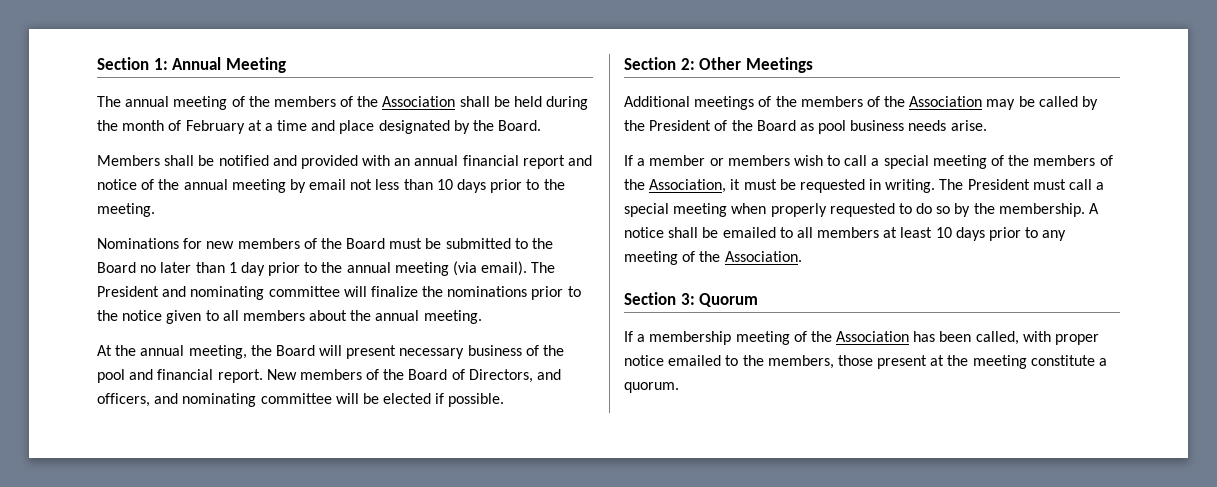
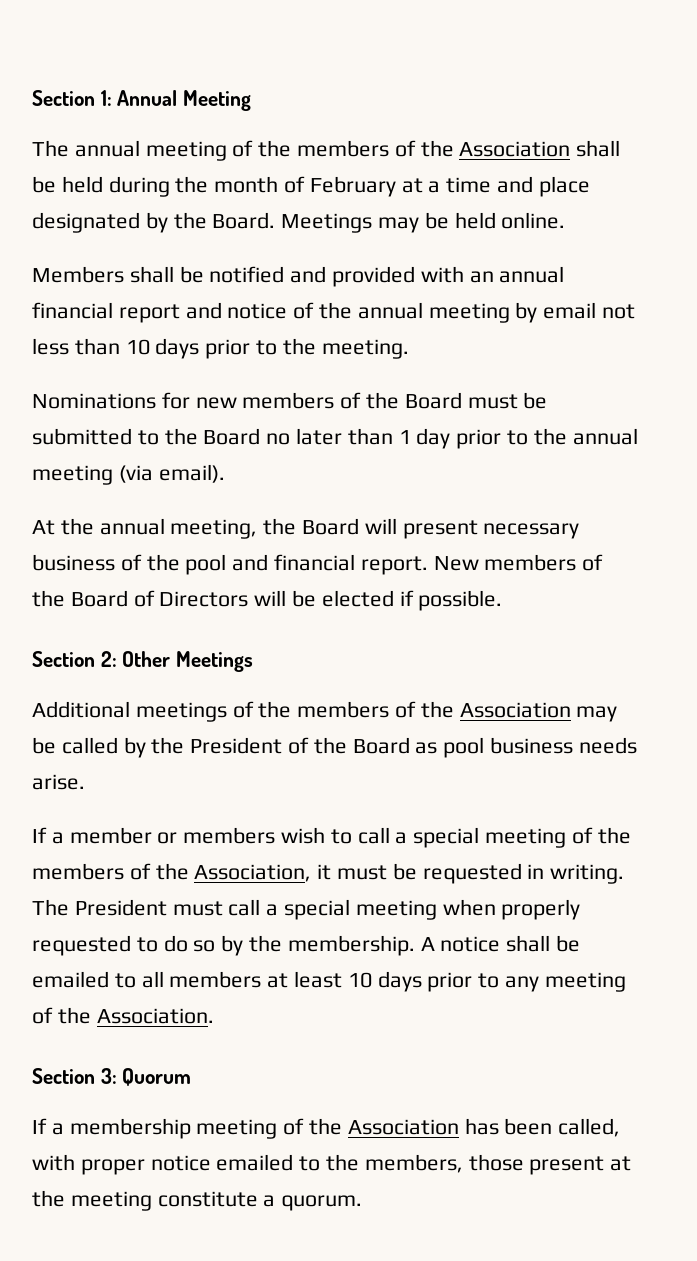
(542, 125) none -> [281,212,566,233] Meetings may be held online.
[531,262,556,273] [97,286,581,300] [97,310,482,324] The President and nominating committee will finalize the nominations prior to the notice given to all members about the annual meeting. -> (225, 473) none
[468,369,562,383] [97,393,332,407] Directors, and officers, and nominating committee -> [159,591,249,607] Directors

